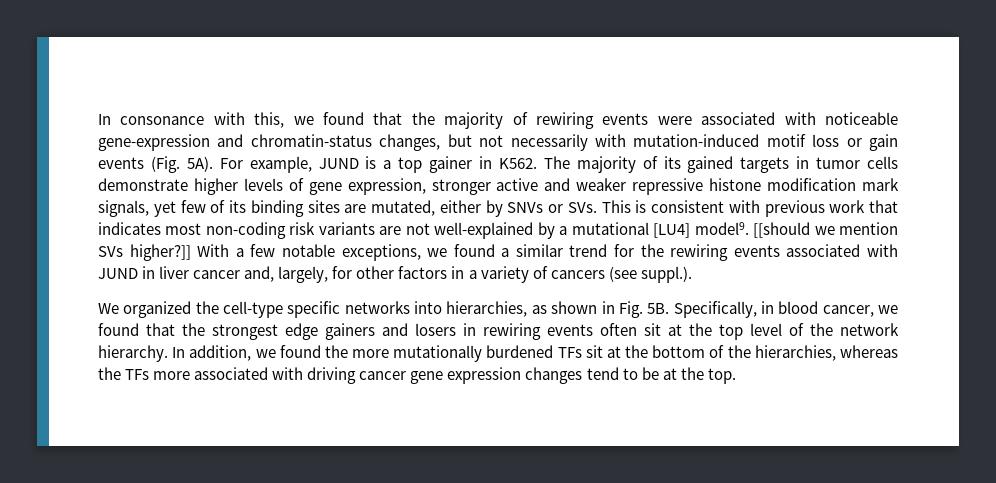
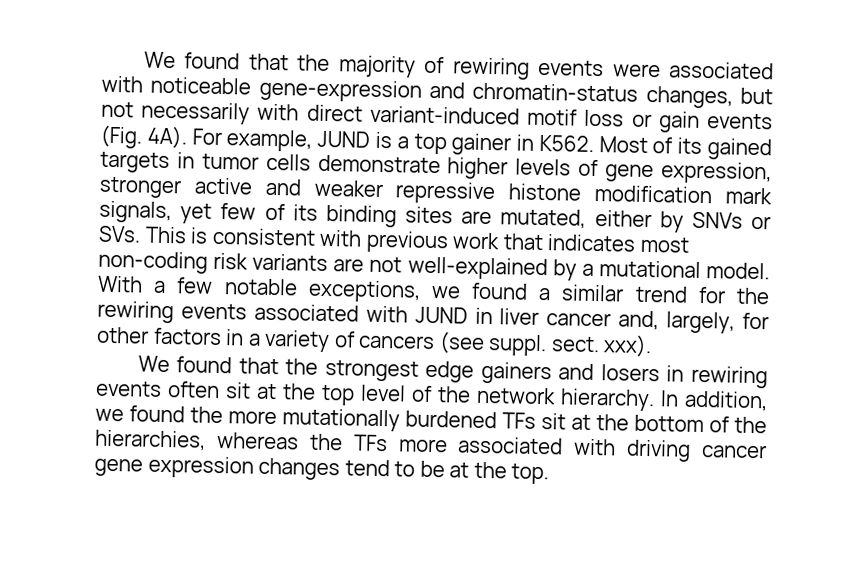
[98,112,314,128] In consonance with this, we -> [143,51,176,69] We
[633,134,760,147] mutation-induced -> [306,104,520,125] direct variant-induced
[186,156,213,172] 5A). -> [146,125,188,149] 4A).
[543,156,636,173] The majority -> [598,136,648,153] Most
[653,222,898,238] [98,244,191,261] [LU4] model9. [[should we mention SVs higher?]] -> [706,262,771,280] model.
[640,266,692,283] [98,301,899,318] suppl.). // We organized the cell-type specific networks into hierarchies, as shown in Fig. 5B. Specifically, in blood cancer, we -> [488,334,653,358] [137,355,170,373] suppl. sect. xxx). // We

